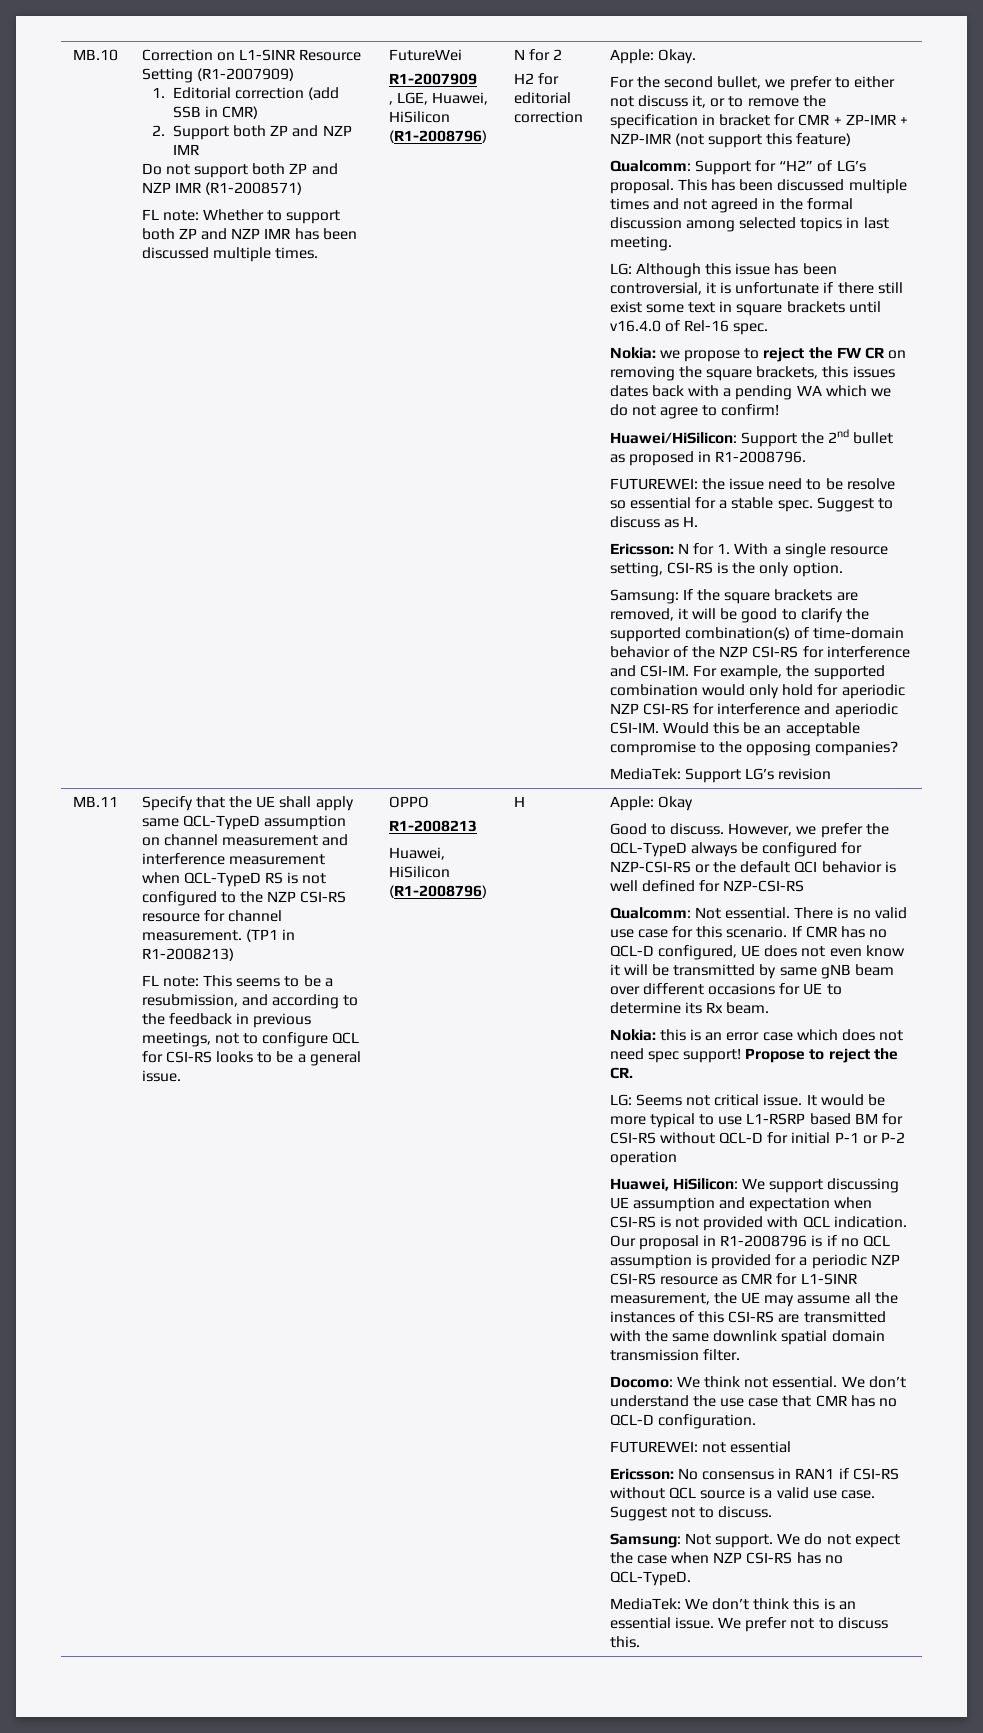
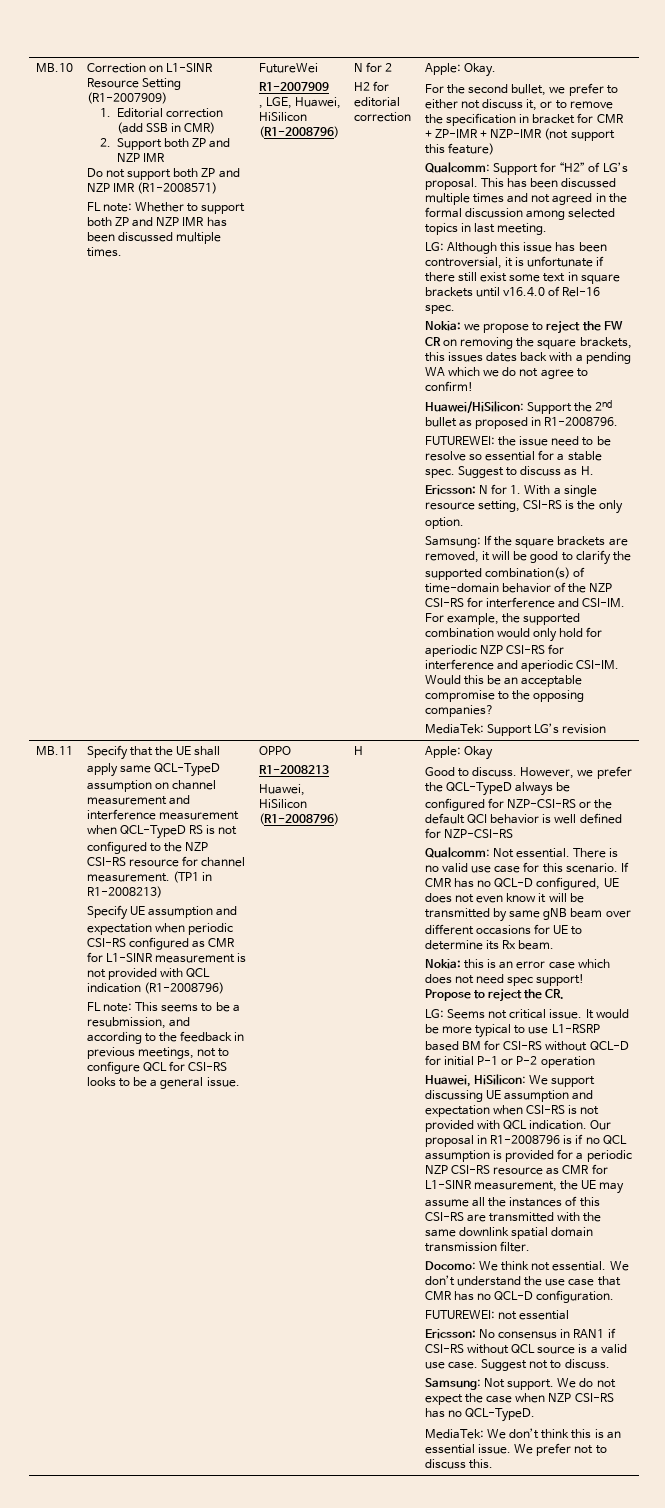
(234, 954) none -> [86,905,238,920] [86,923,234,935] [86,937,236,950] [86,952,247,963] [86,968,211,980] [86,982,224,994] // Specify UE assumption and expectation when periodic CSI-RS configured as CMR for L1-SINR measurement is not provided with QCL indication (R1-2008796)

